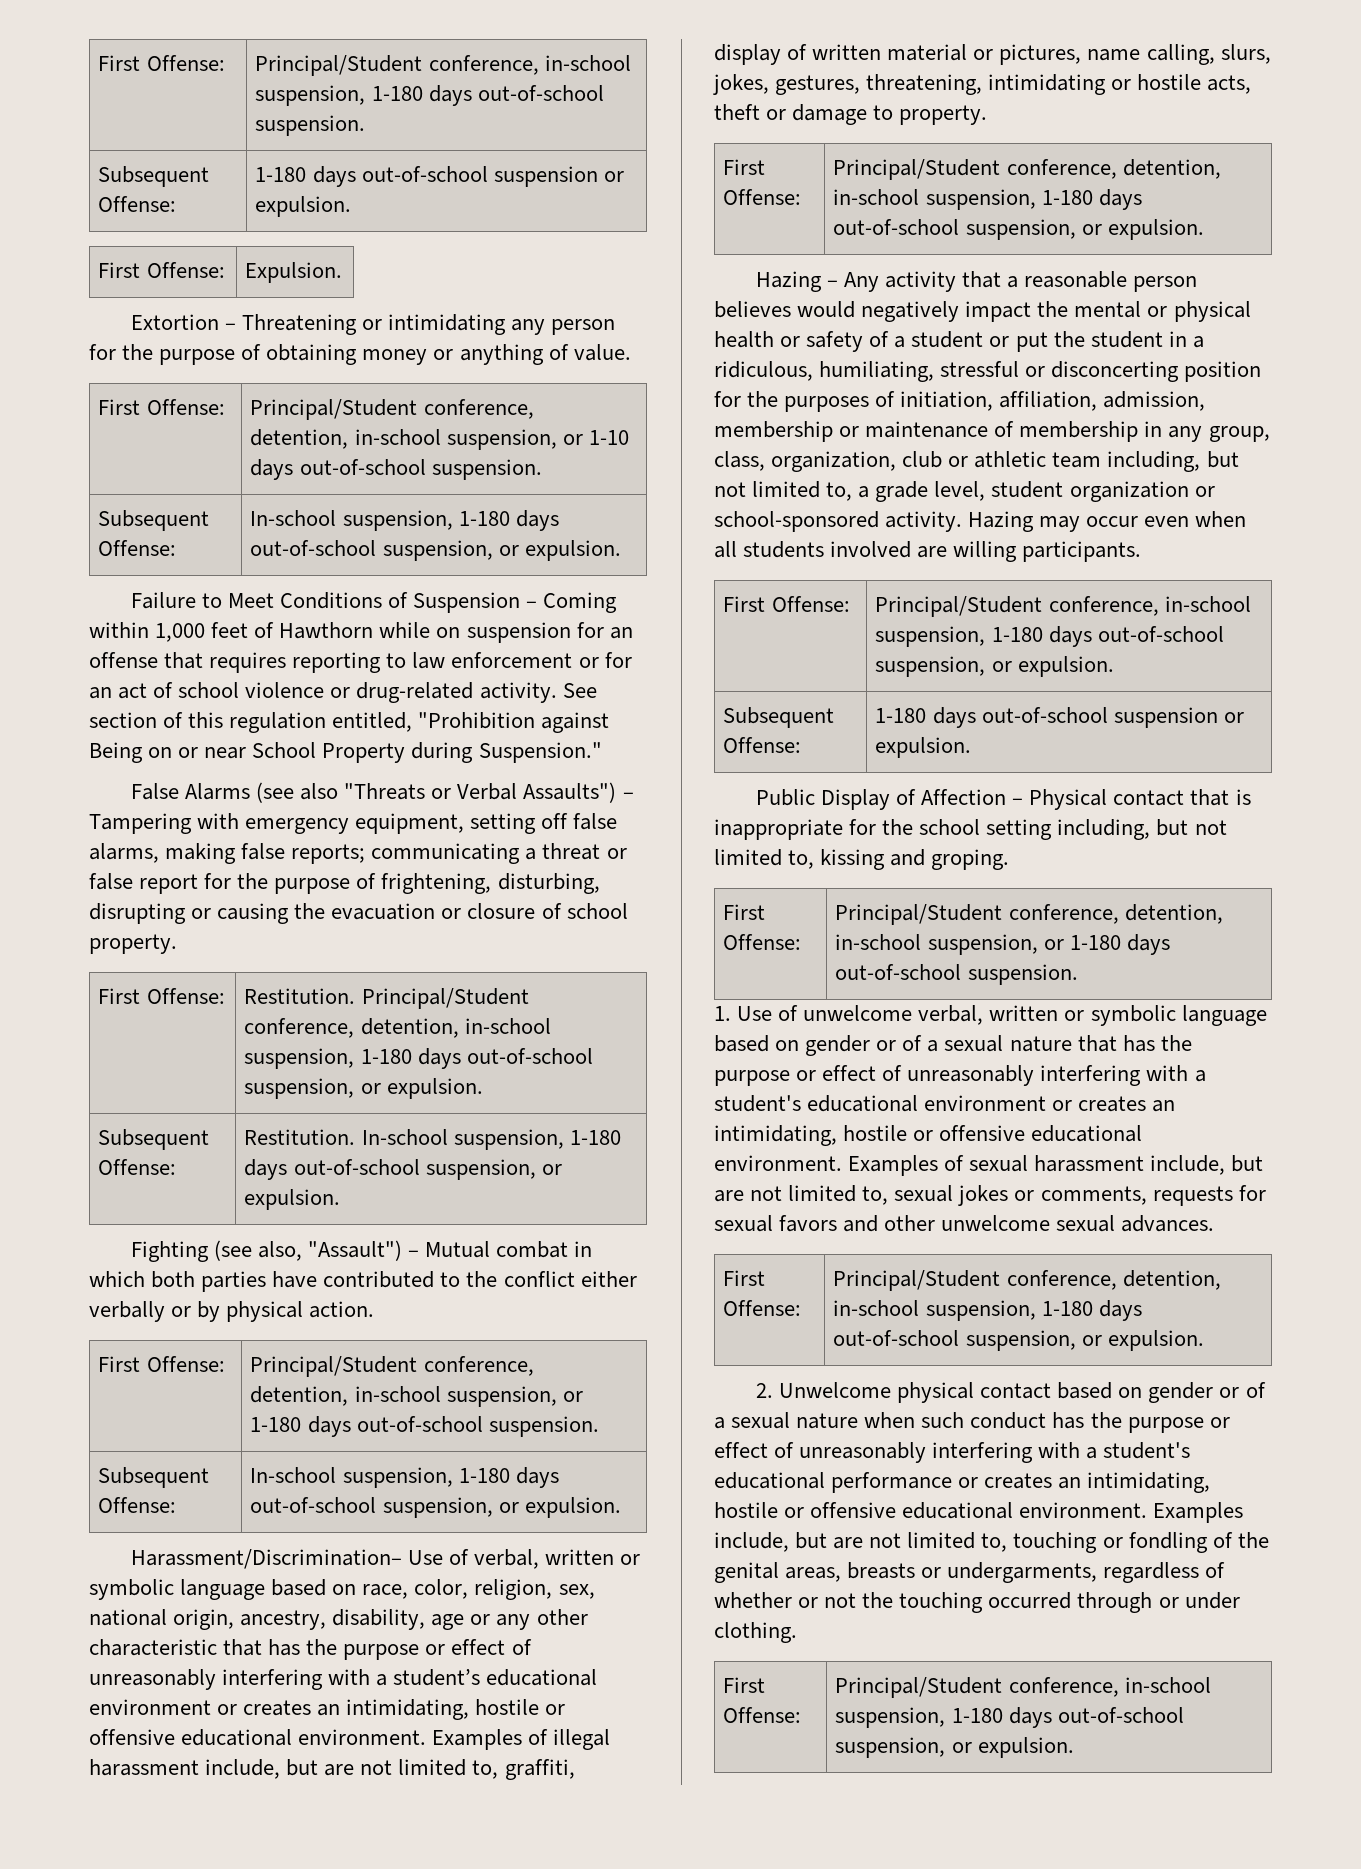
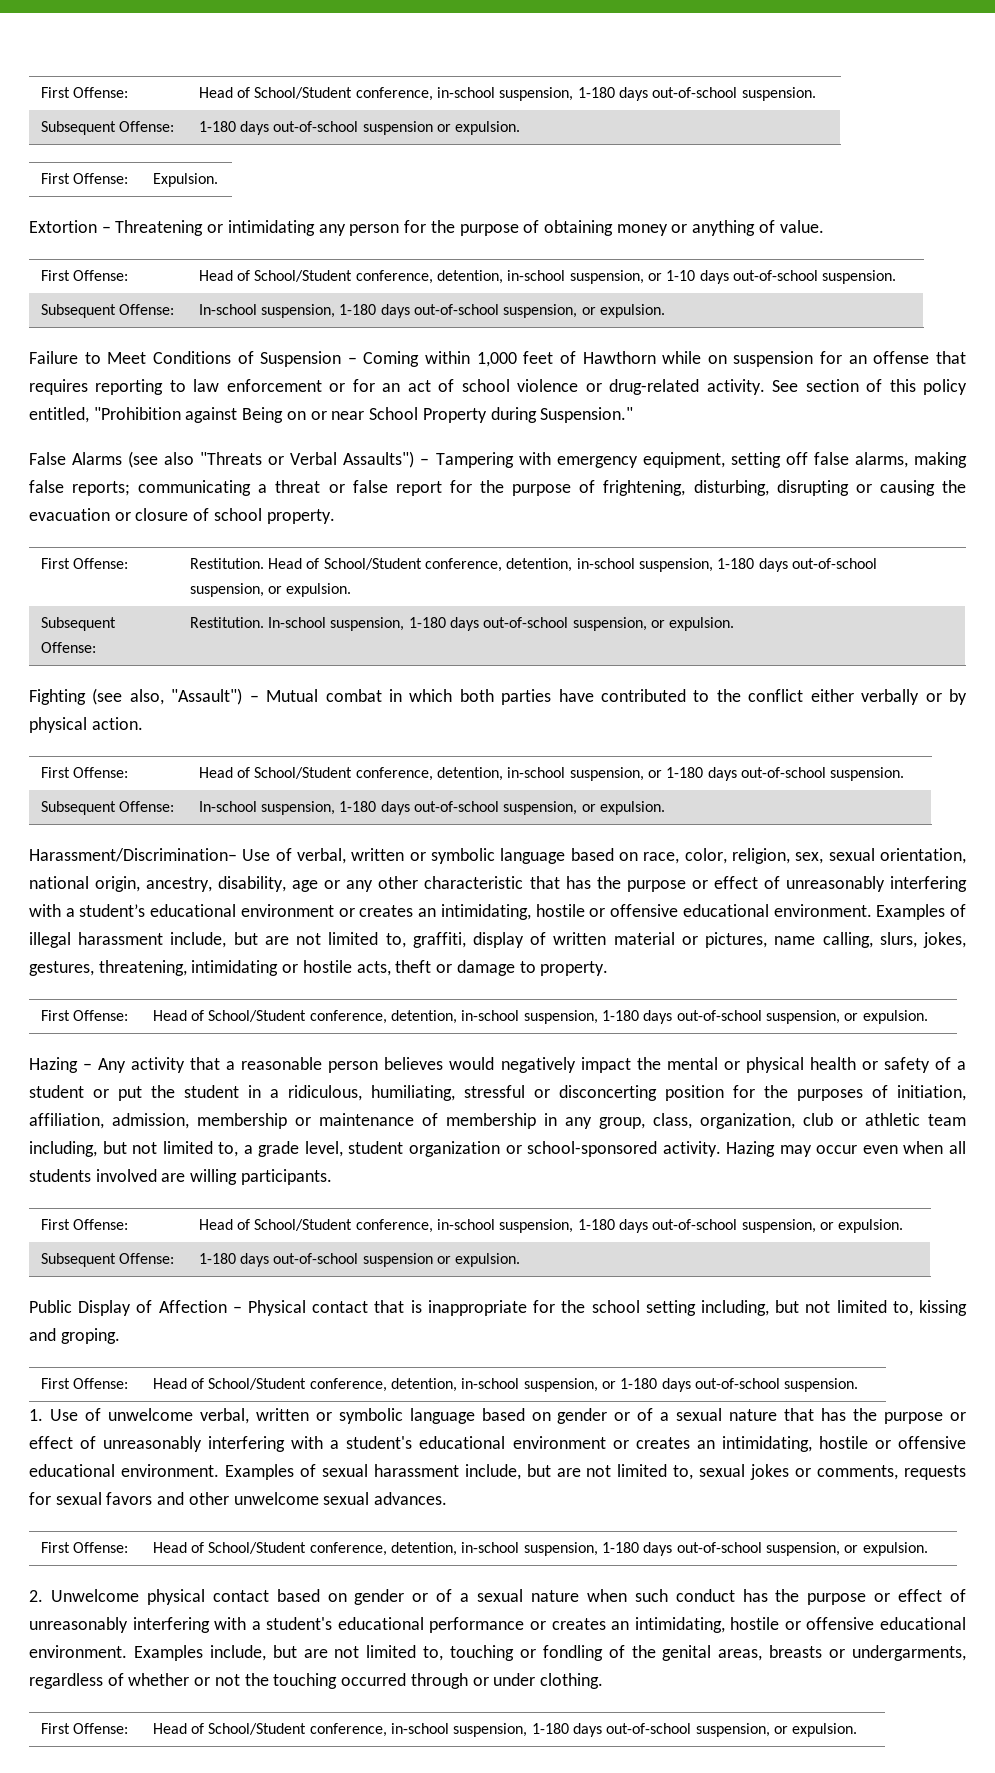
[98,55,225,71] [255,55,423,76] First Offense: | Principal/Student -> [40,87,128,98] [198,87,353,99] First Offense: | Head of School/Student
[250,399,418,420] Principal/Student -> [198,270,353,282] Head of School/Student
[229,712,327,733] regulation -> [923,379,968,395] policy
[361,988,529,1009] Principal/Student -> [267,558,422,570] Head of School/Student
[250,1356,418,1377] Principal/Student -> [198,767,353,779] Head of School/Student
(595, 1591) none -> [828,848,967,864] sexual orientation,
[833,159,1001,180] Principal/Student -> [152,1010,307,1022] Head of School/Student
[875,596,1043,617] Principal/Student -> [198,1219,353,1231] Head of School/Student
[835,904,1003,925] Principal/Student -> [152,1378,307,1390] Head of School/Student
[833,1270,1001,1291] Principal/Student -> [152,1542,307,1554] Head of School/Student
[835,1677,1003,1698] Principal/Student -> [152,1723,307,1735] Head of School/Student

